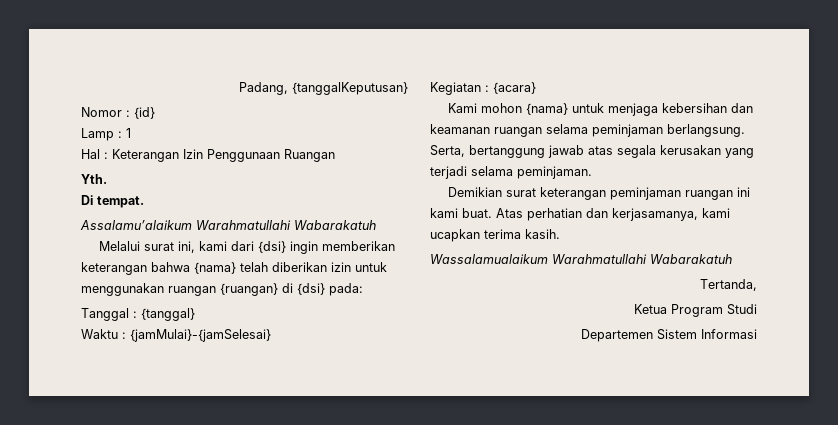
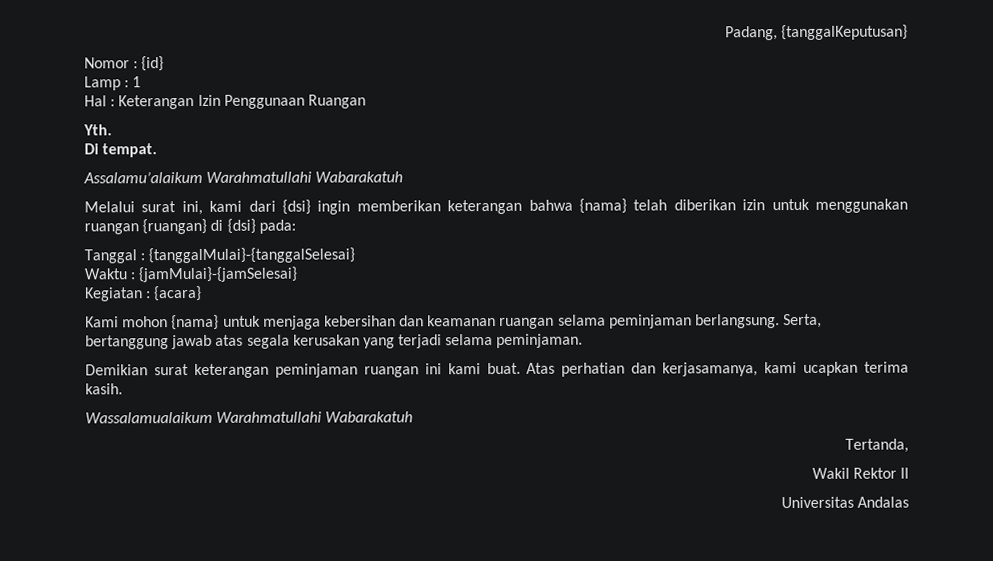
[141,308,195,321] {tanggal} -> [148,247,356,264] {tanggalMulai}-{tanggalSelesai}
[634,304,757,317] [581,329,757,342] Ketua Program Studi // Departemen Sistem Informasi -> [811,467,909,479] [780,496,909,509] Wakil Rektor II // Universitas Andalas

